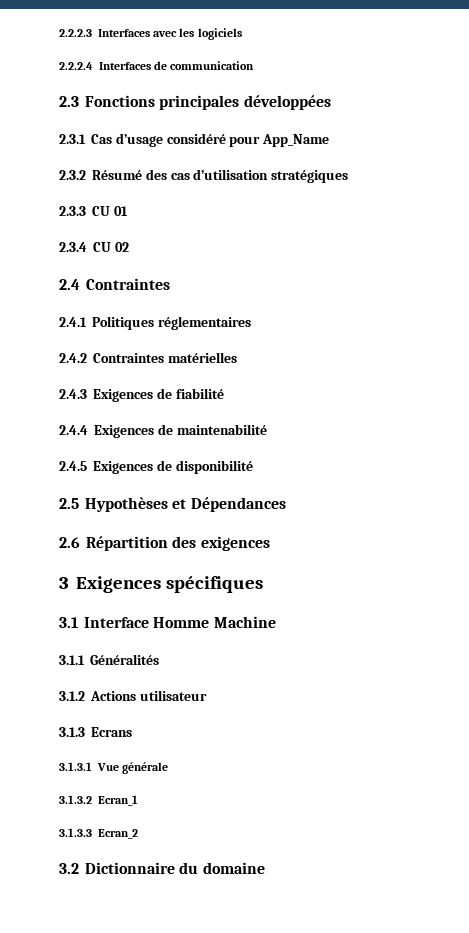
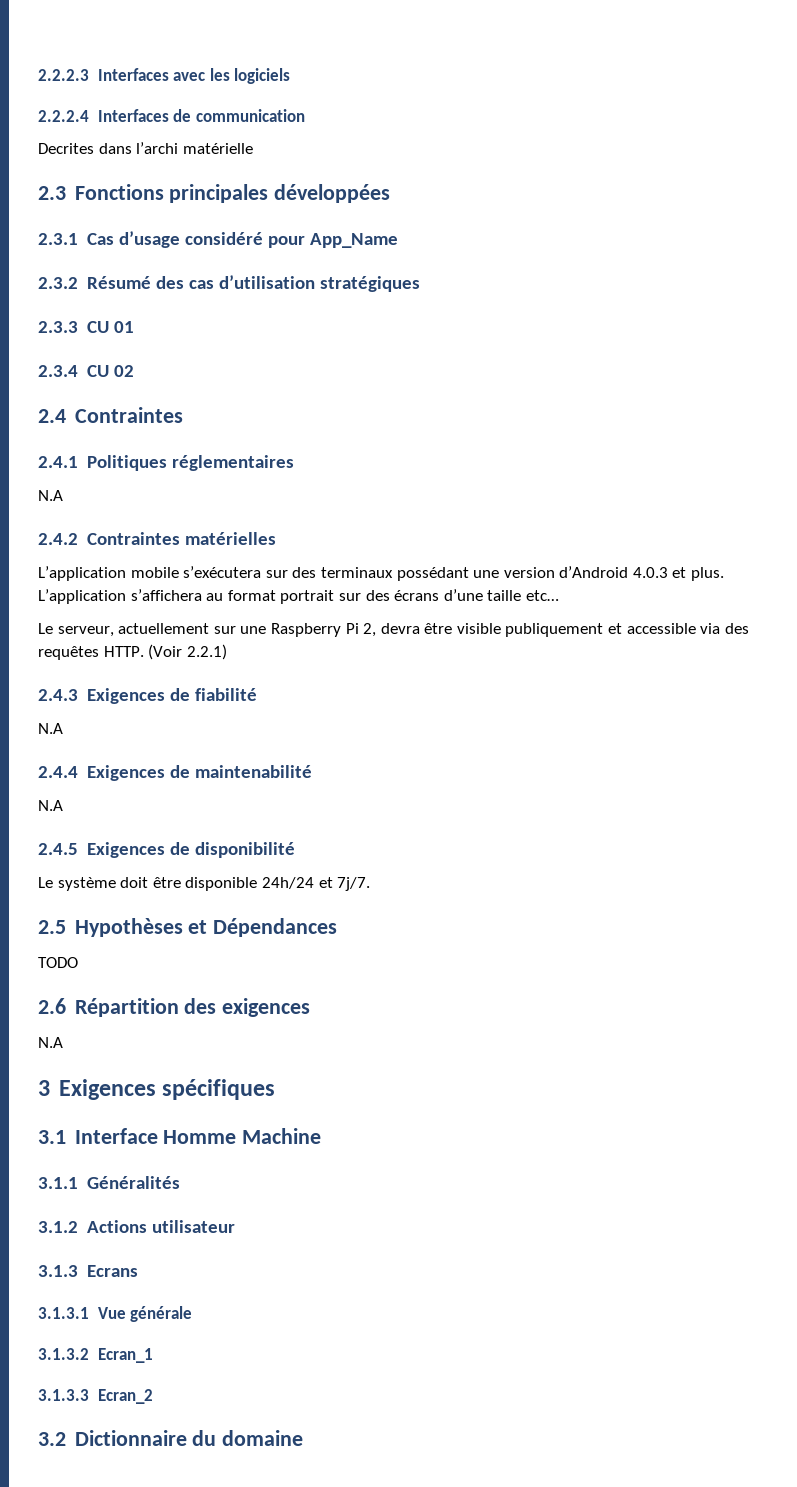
(255, 65) none -> [38,142,253,154] // Decrites dans l’archi matérielle
(251, 323) none -> [38,490,63,501] // N.A
(237, 357) none -> [38,566,725,581] [38,589,559,604] [38,623,749,637] [38,644,227,660] // L’application mobile s’exécutera sur des terminaux possédant une version d’Android 4.0.3 et plus. L’application s’affichera au format portrait sur des écrans d’une taille etc… // Le serveur, actuellement sur une Raspberry Pi 2, devra être visible publiquement et accessible via des requêtes HTTP. (Voir 2.2.1)
(224, 393) none -> [38,723,63,734] // N.A
(267, 429) none -> [38,800,63,811] // N.A
(253, 467) none -> [38,877,371,891] // Le système doit être disponible 24h/24 et 7j/7.
(286, 504) none -> [38,957,78,968] // TODO
(270, 543) none -> [38,1037,63,1048] // N.A

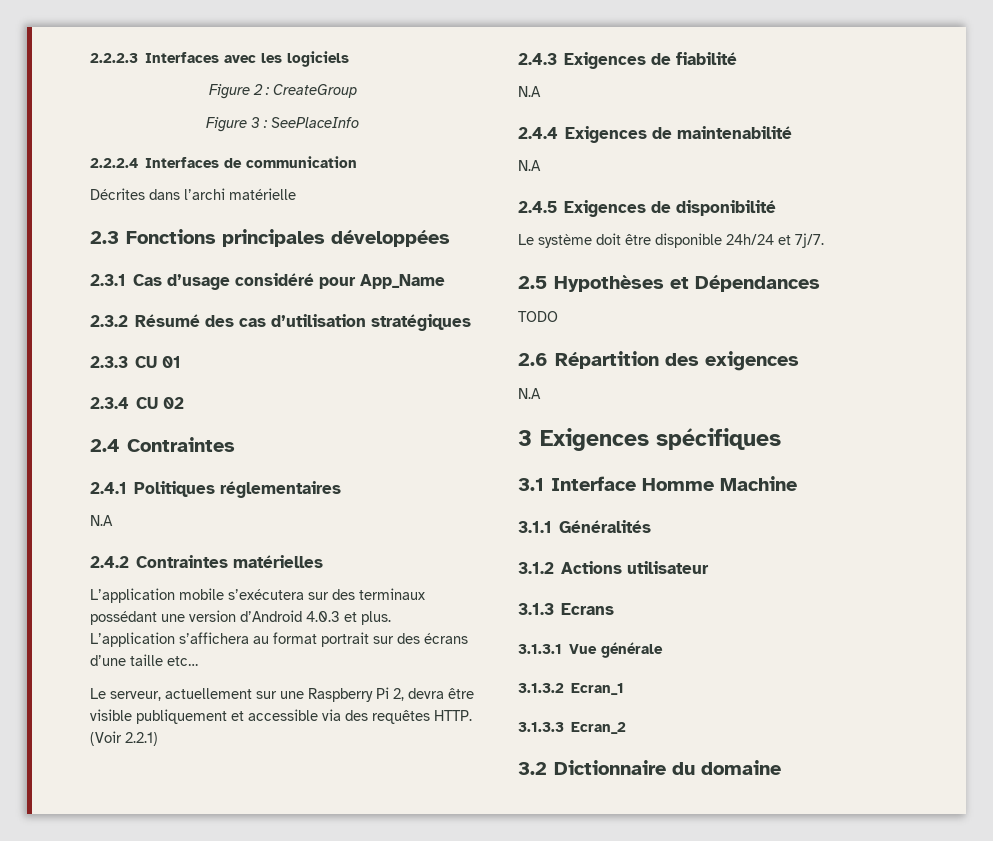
(291, 76) none -> [208,84,357,99] [206,117,359,132] // Figure 2 : CreateGroup // Figure 3 : SeePlaceInfo
[38,143,94,154] Decrites -> [90,188,145,200] Décrites

